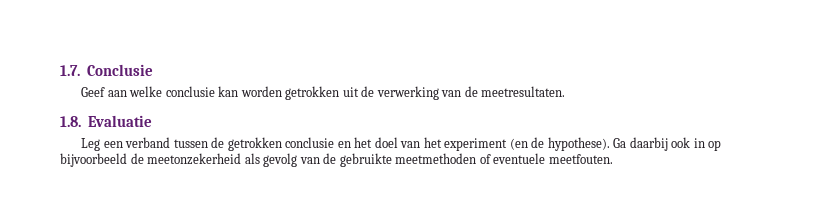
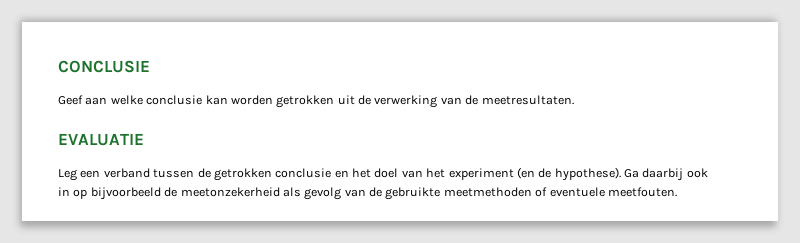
[60,64,153,76] 1.7. Conclusie -> [58,60,150,73] CONCLUSIE
[60,115,152,127] 1.8. Evaluatie -> [58,133,144,146] EVALUATIE

